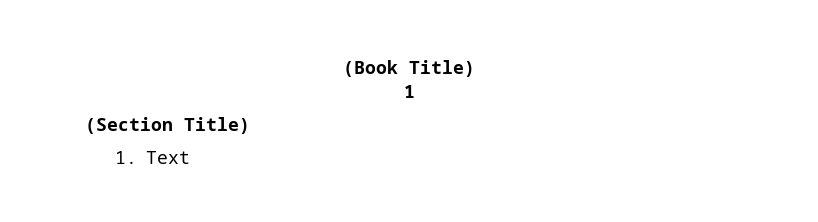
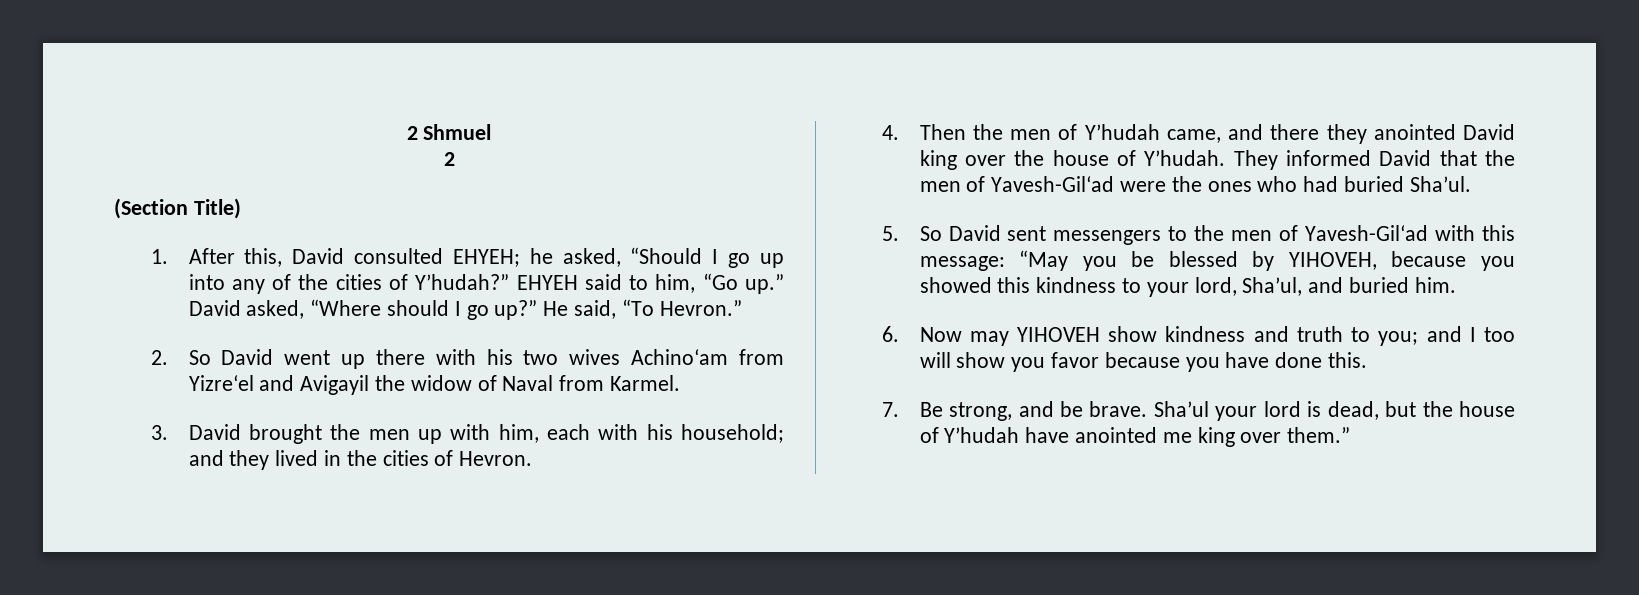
[343,60,475,77] [403,85,415,98] (Book Title) // 1 -> [406,124,492,140] [443,152,455,166] 2 Shmuel // 2
[145,151,190,164] Text -> [188,247,785,268] [188,273,784,294] [188,299,742,320] [151,349,784,369] [188,375,681,395] [151,424,784,444] [188,450,533,470] [882,124,1515,144] [919,150,1515,170] [919,176,1471,192] [882,225,1515,245] [919,250,1515,271] [919,277,1456,297] [882,326,1515,346] [919,352,1368,372] [882,401,1515,421] [919,427,1351,447] After this, David consulted EHYEH; he asked, “Should I go up into any of the cities of Y’hudah?” EHYEH said to him, “Go up.” David asked, “Where should I go up?” He said, “To Hevron.” // 2. So David went up there with his two wives Achino‘am from Yizre‘el and Avigayil the widow of Naval from Karmel. // 3. David brought the men up with him, each with his household; and they lived in the cities of Hevron. // 4. Then the men of Y’hudah came, and there they anointed David king over the house of Y’hudah. They informed David that the men of Yavesh-Gil‘ad were the ones who had buried Sha’ul. // 5. So David sent messengers to the men of Yavesh-Gil‘ad with this message: “May you be blessed by YIHOVEH, because you showed this kindness to your lord, Sha’ul, and buried him. // 6. Now may YIHOVEH show kindness and truth to you; and I too will show you favor because you have done this. // 7. Be strong, and be brave. Sha’ul your lord is dead, but the house of Y’hudah have anointed me king over them.”

